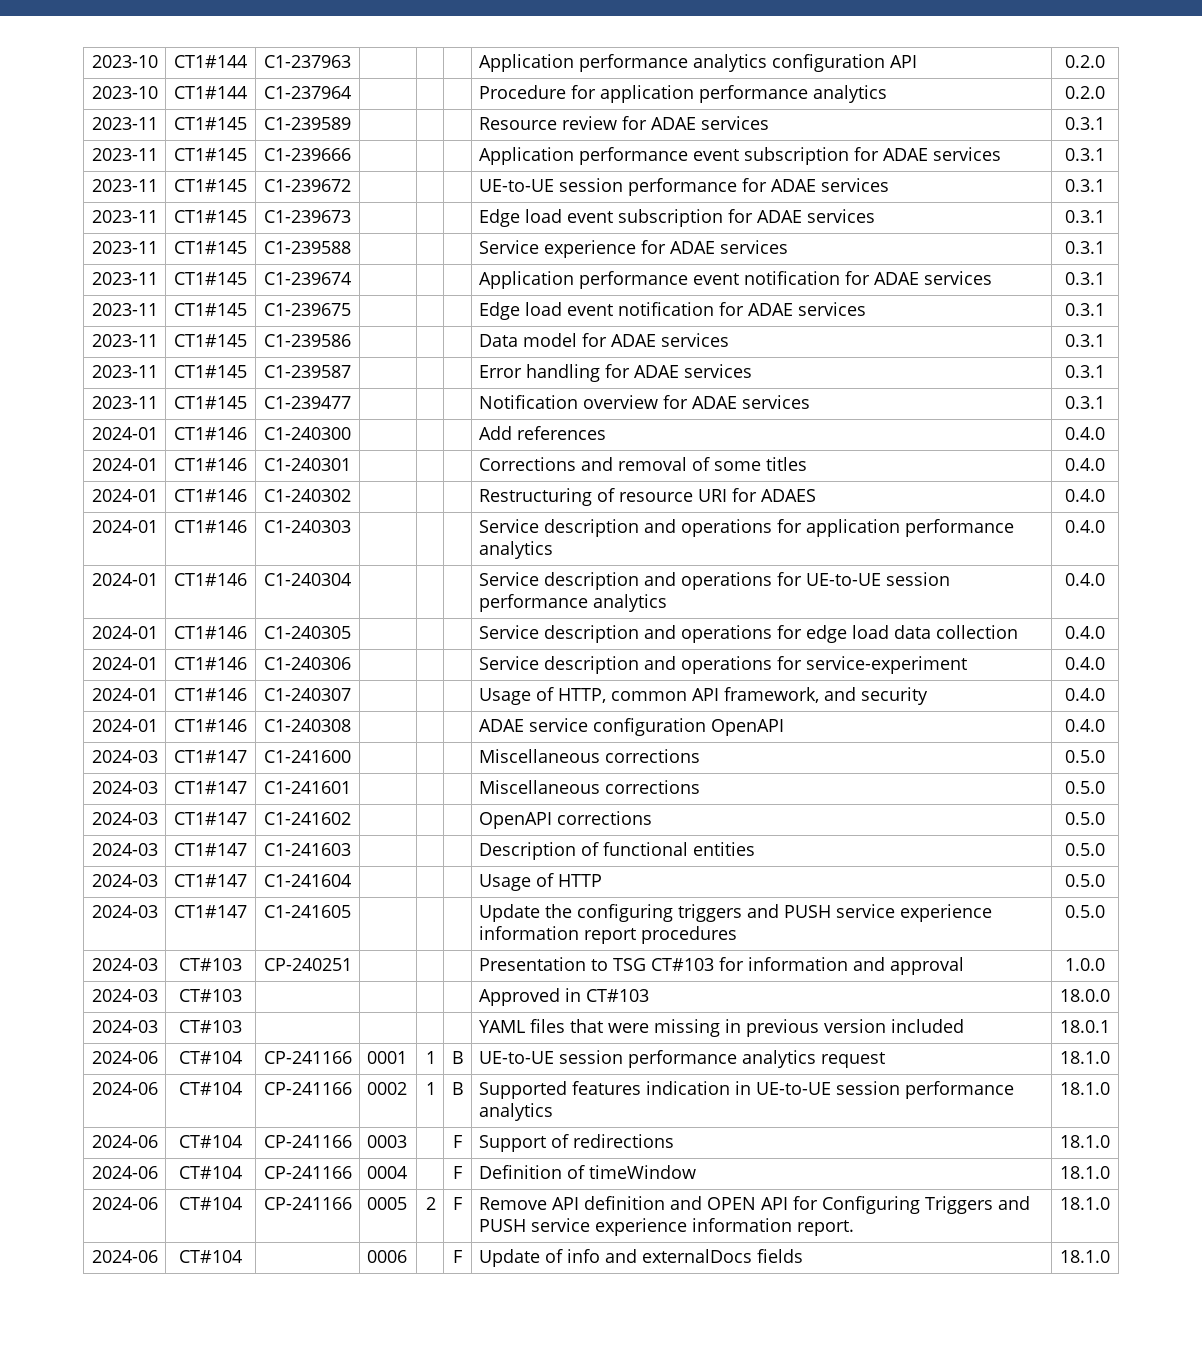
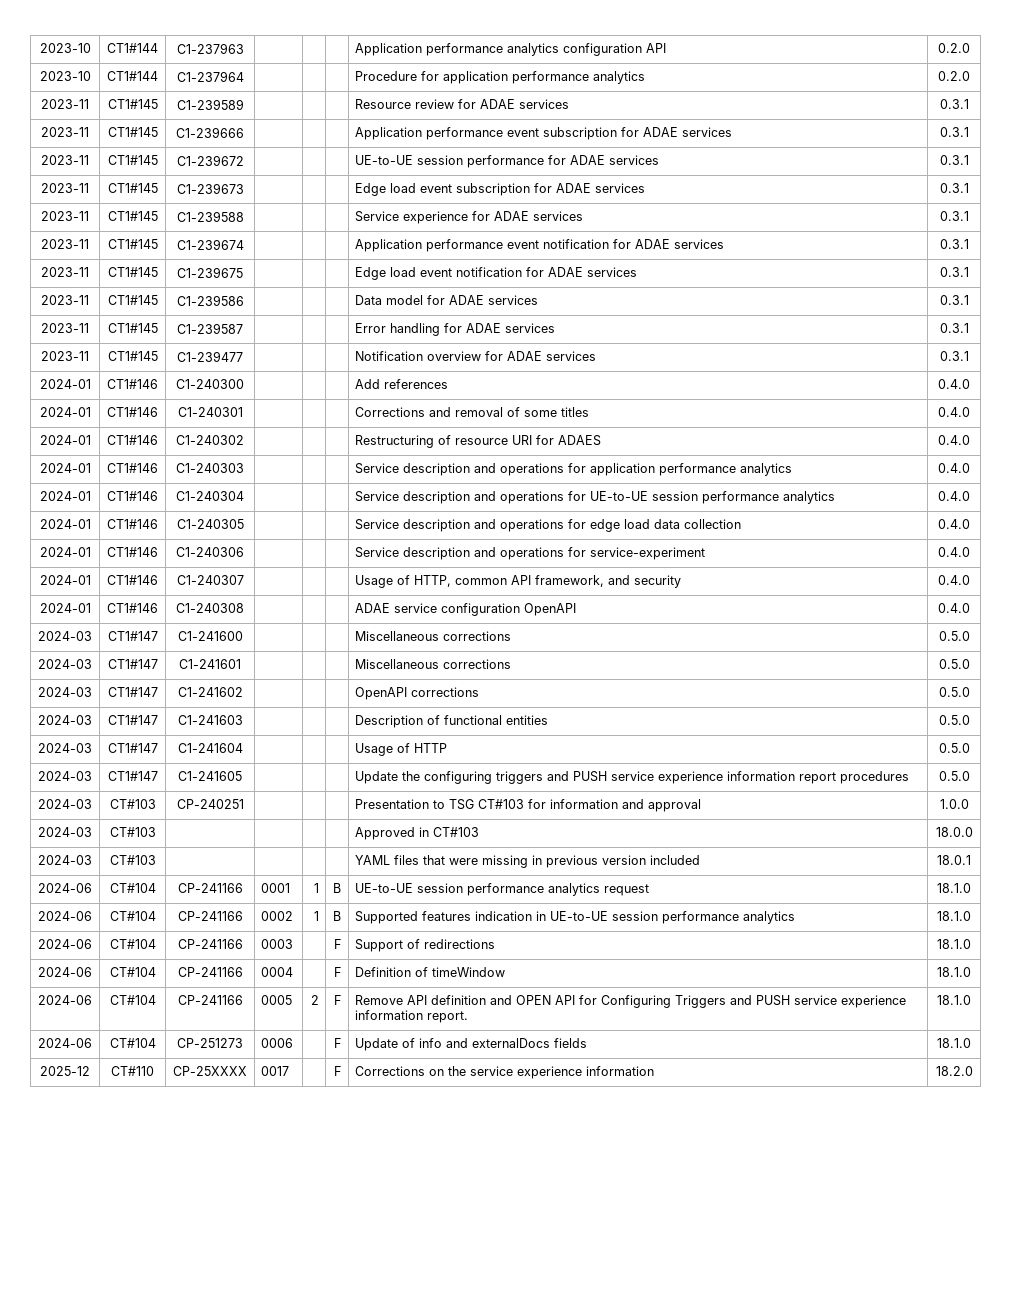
(242, 1256) none -> [177,1038,243,1048] CP-251273
(1110, 1256) none -> [40,1066,90,1076] [111,1066,154,1076] [173,1066,247,1076] [261,1066,290,1076] [333,1066,341,1076] [355,1066,655,1079] [935,1066,973,1076] // 2025-12 | CT#110 | CP-25XXXX | 0017 | | F | Corrections on the service experience information | 18.2.0

